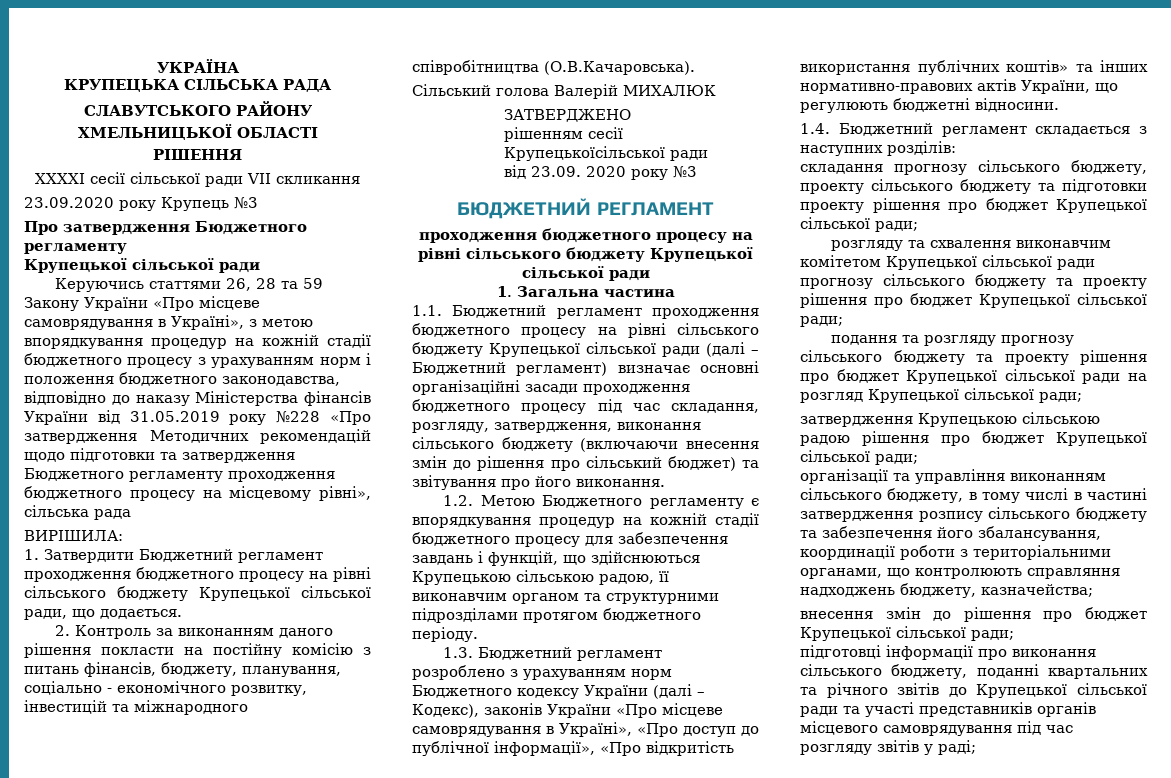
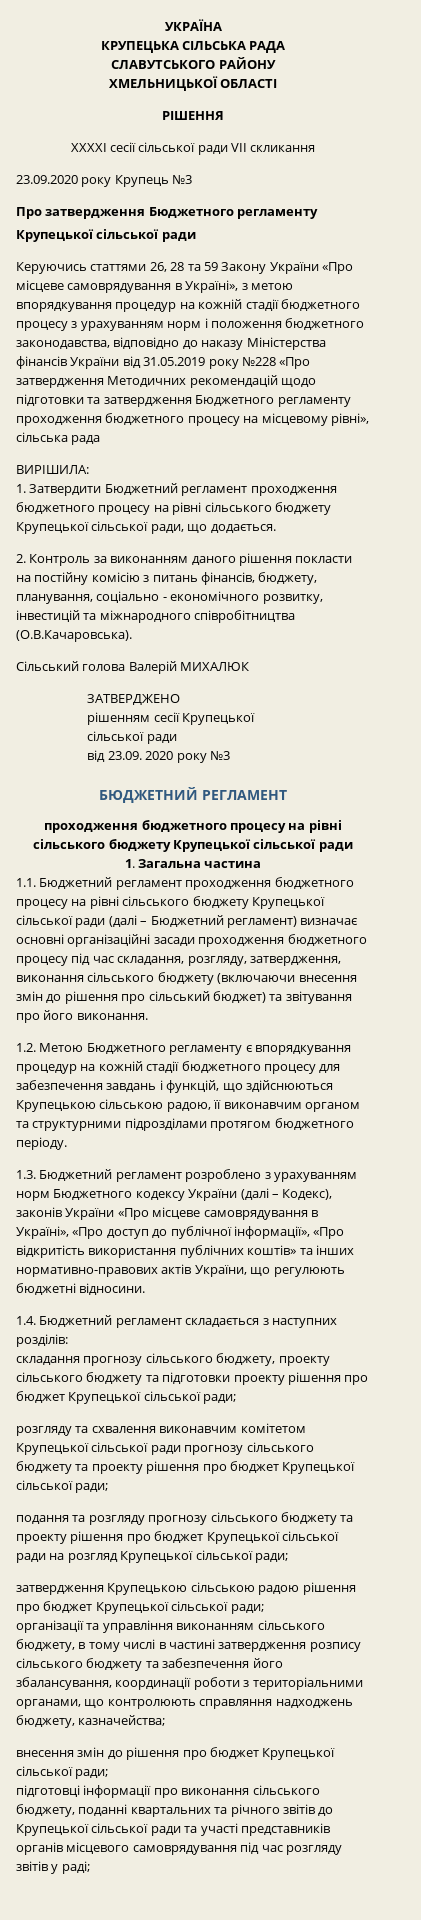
[504,146,666,161] Крупецькоїсільської -> [182,713,256,725] [87,731,145,741] Крупецької // сільської

